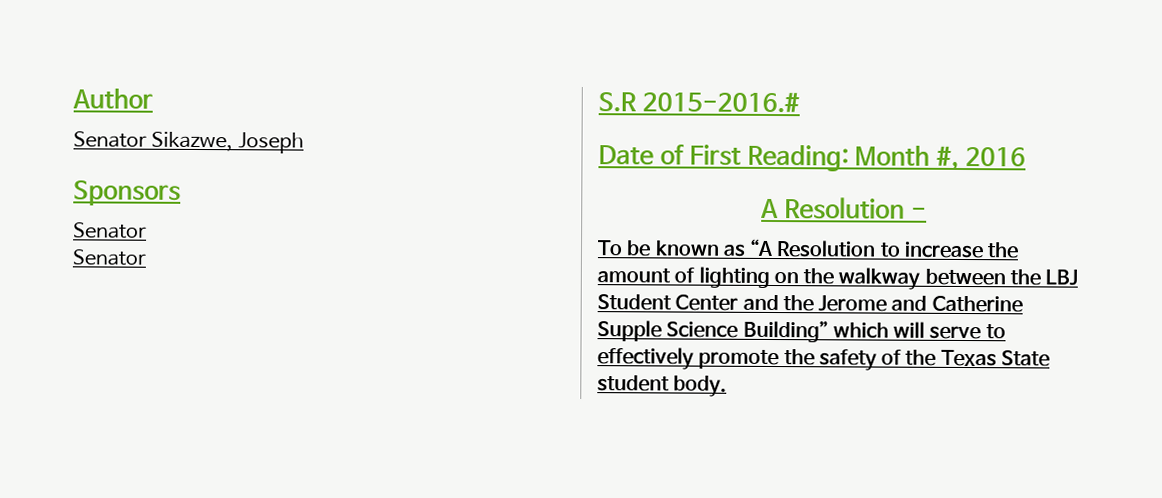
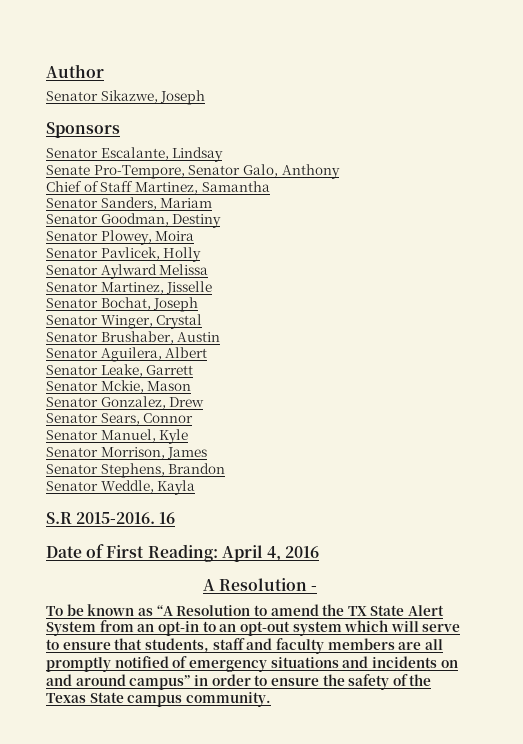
[72,249,146,266] // Senator -> [100,147,224,162] [46,164,340,179] [46,181,270,194] [46,197,213,210] [46,213,222,228] [46,230,195,245] [46,247,202,262] [46,264,209,279] [46,281,213,294] [46,297,199,312] [46,314,203,329] [46,331,221,344] [46,347,208,362] [46,364,194,377] [46,380,192,393] [46,396,205,409] [46,413,194,425] [46,429,189,444] [46,447,208,459] [46,463,226,478] [46,480,196,495] Escalante, Lindsay // Senate Pro-Tempore, Senator Galo, Anthony // Chief of Staff Martinez, Samantha // Senator Sanders, Mariam // Senator Goodman, Destiny // Senator Plowey, Moira // Senator Pavlicek, Holly // Senator Aylward Melissa // Senator Martinez, Jisselle // Senator Bochat, Joseph // Senator Winger, Crystal // Senator Brushaber, Austin // Senator Aguilera, Albert // Senator Leake, Garrett // Senator Mckie, Mason // Senator Gonzalez, Drew // Senator Sears, Connor // Senator Manuel, Kyle // Senator Morrison, James // Senator Stephens, Brandon // Senator Weddle, Kayla
[641,91,800,114] 2015-2016.# -> [76,512,176,524] 2015-2016. 16
[854,145,960,170] Month #, -> [221,545,281,562] April 4,
[903,241,1020,259] [597,266,1079,290] [597,294,1023,313] [597,320,1006,343] [597,347,780,370] increase the amount of lighting on the walkway between the LBJ Student Center and the Jerome and Catherine Supple Science Building” which will serve to effectively promote -> [270,604,445,616] [46,620,461,636] [46,638,443,654] [46,656,458,672] [46,674,319,690] amend the TX State Alert System from an opt-in to an opt-out system which will serve to ensure that students, staff and faculty members are all promptly notified of emergency situations and incidents on and around campus” in order to ensure
[597,375,728,397] student body. -> [127,692,271,707] campus community.

